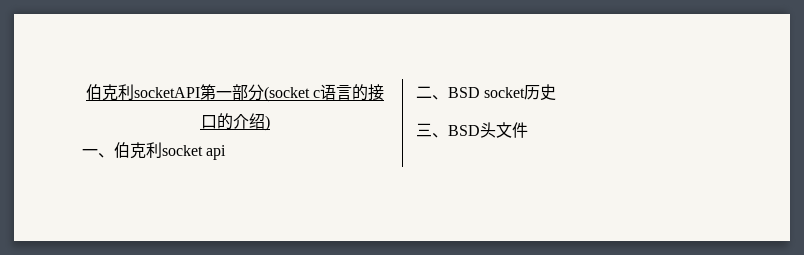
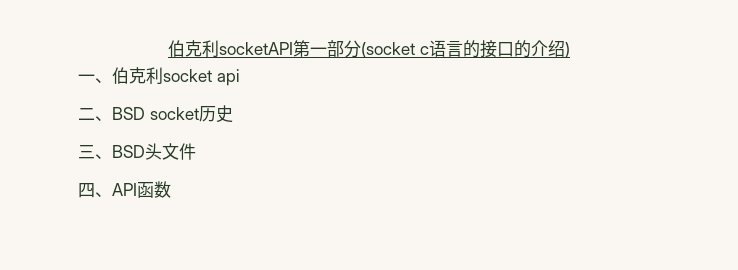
(528, 130) none -> [78,181,171,198] // 四、API函数

